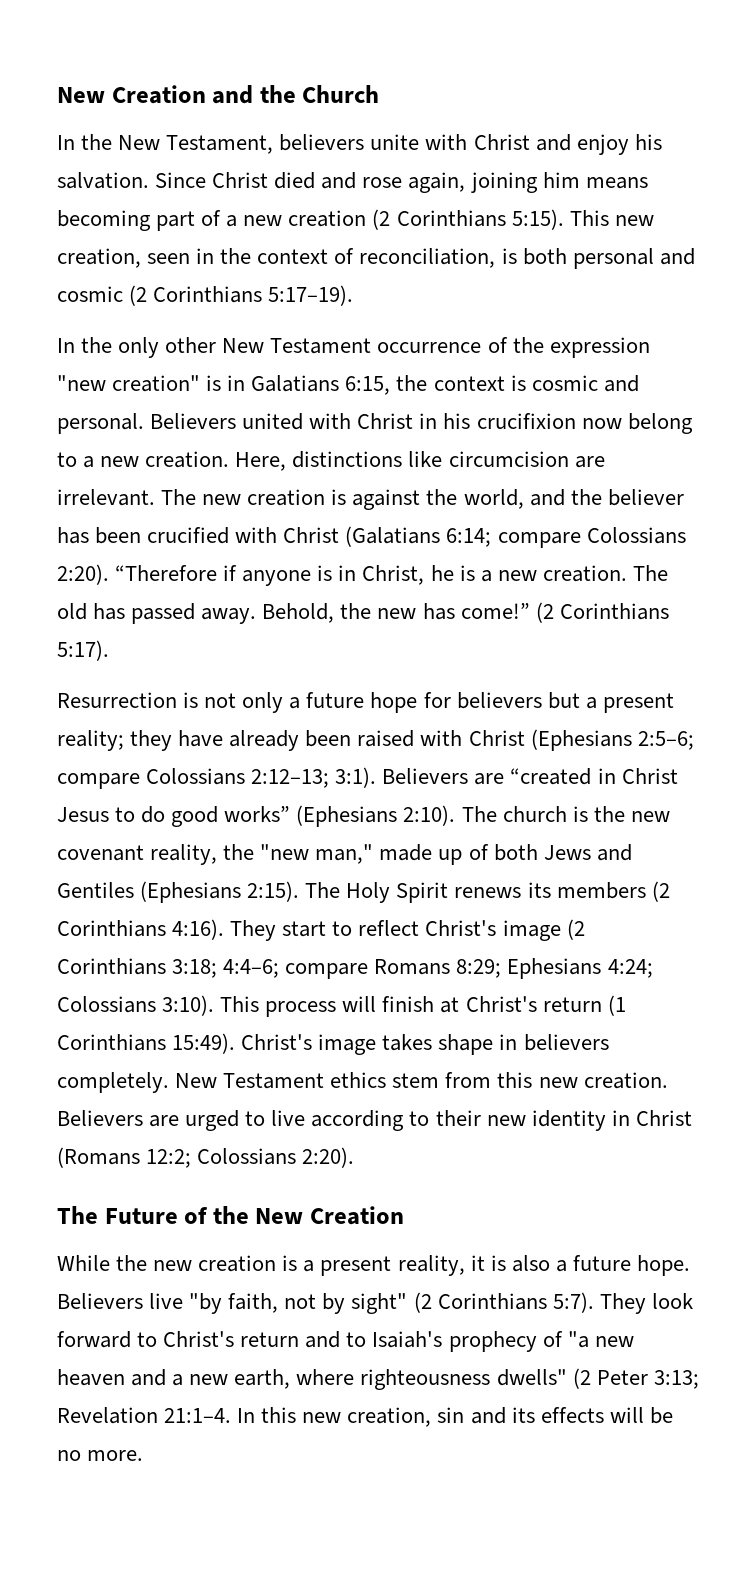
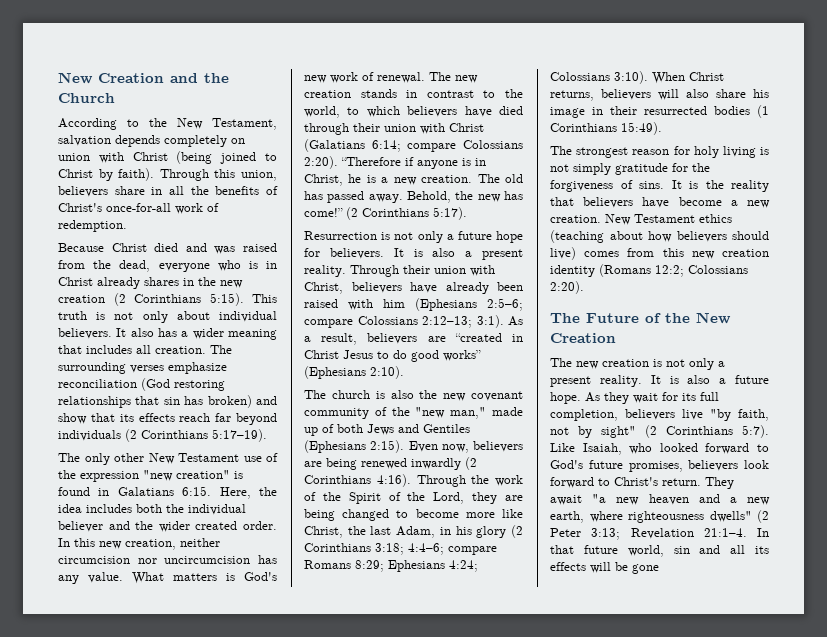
[57,135,75,150] In -> [58,118,139,130] According to
[279,134,662,155] [57,172,648,193] [57,210,238,231] believers unite with Christ and enjoy his salvation. Since Christ died and rose again, joining him means becoming part of a -> [58,135,245,147] [58,151,277,164] [58,168,277,181] [58,186,278,197] [58,203,219,214] [58,220,127,232] [58,243,277,254] [58,260,277,272] [58,277,216,289] salvation depends completely on union with Christ (being joined to Christ by faith). Through this union, believers share in all the benefits of Christ's once-for-all work of redemption. // Because Christ died and was raised from the dead, everyone who is in Christ already shares in the
[614,215,654,226] [57,248,695,269] [57,286,123,302] new creation, seen in the context of reconciliation, is both personal and cosmic -> [58,311,277,323] [58,328,277,340] [58,345,232,354] [58,362,227,374] [58,378,225,391] [58,395,277,408] [58,413,277,425] [58,430,121,441] truth is not only about individual believers. It also has a wider meaning that includes all creation. The surrounding verses emphasize reconciliation (God restoring relationships that sin has broken) and show that its effects reach far beyond individuals
[57,337,113,353] In the -> [58,453,80,462] The
[377,342,482,353] occurrence -> [243,456,262,462] use
(222, 383) none -> [58,487,90,496] found
[345,375,639,395] [57,413,693,434] [57,451,605,471] [57,489,684,510] [57,527,230,544] 6:15, the context is cosmic and personal. Believers united with Christ in his crucifixion now belong to a new creation. Here, distinctions like circumcision are irrelevant. The new creation is against the world, and the believer has been crucified -> [182,486,277,499] [58,504,246,515] [58,521,277,532] [58,538,220,550] [58,555,277,564] [58,572,277,584] [304,72,478,83] [304,89,523,98] [304,106,523,118] [304,123,416,135] 6:15. Here, the idea includes both the individual believer and the wider created order. In this new creation, neither circumcision nor uncircumcision has any value. What matters is God's new work of renewal. The new creation stands in contrast to the world, to which believers have died through their union
[456,692,674,713] [57,730,173,751] believers but a present reality; they -> [329,248,523,260] [304,265,495,277] [304,282,402,294] believers. It is also a present reality. Through their union with Christ, believers
[468,730,525,746] Christ -> [383,299,405,308] him
[382,768,469,784] Believers -> [508,316,523,326] [304,333,418,345] As a result, believers
(456, 815) none -> (404, 372) //
(588, 814) none -> [390,390,414,399] also
[150,844,218,865] reality, -> [304,407,387,419] community of
[305,881,670,903] [57,919,561,941] The Holy Spirit renews its members (2 Corinthians 4:16). They start to reflect Christ's image -> [408,441,523,453] [304,457,477,470] [304,474,523,487] [304,492,523,504] [304,509,523,521] [304,526,507,538] Even now, believers are being renewed inwardly (2 Corinthians 4:16). Through the work of the Spirit of the Lord, they are being changed to become more like Christ, the last Adam, in his glory
[220,995,626,1017] [57,1033,609,1055] [57,1072,668,1093] [57,1110,692,1131] This process will finish at Christ's return (1 Corinthians 15:49). Christ's image takes shape in believers completely. New Testament ethics stem from this new creation. Believers are urged to live according to their new identity in Christ -> [652,72,724,84] [550,89,769,101] [550,105,769,118] [550,122,662,135] [550,146,769,158] [550,163,710,175] [550,180,769,192] [550,197,770,208] [550,214,732,225] [550,230,769,243] [550,247,769,260] [550,265,595,277] When Christ returns, believers will also share his image in their resurrected bodies (1 Corinthians 15:49). // The strongest reason for holy living is not simply gratitude for the forgiveness of sins. It is the reality that believers have become a new creation. New Testament ethics (teaching about how believers should live) comes from this new creation identity
[57,1255,485,1276] While the new creation is a present reality, it -> [550,358,725,370] [550,375,661,387] The new creation is not only a present reality. It
[57,1293,143,1309] Believers -> [585,392,719,404] [550,409,675,421] As they wait for its full completion, believers
[599,1293,693,1314] [57,1331,563,1352] They look forward to Christ's return and to Isaiah's prophecy of -> [550,443,769,455] [550,460,769,472] [550,477,734,489] [550,495,582,505] Like Isaiah, who looked forward to God's future promises, believers look forward to Christ's return. They await
[261,1407,432,1427] this new creation, -> [550,545,664,557] that future world,
(506, 1415) none -> [730,545,746,554] all
[57,1450,144,1461] no more. -> [632,564,659,574] gone

